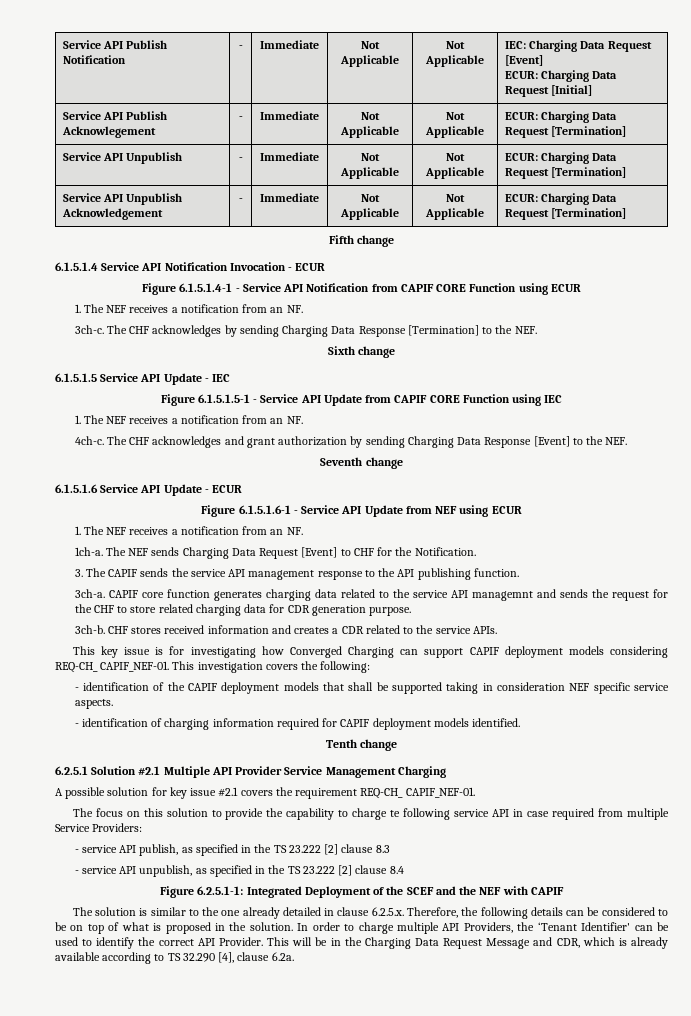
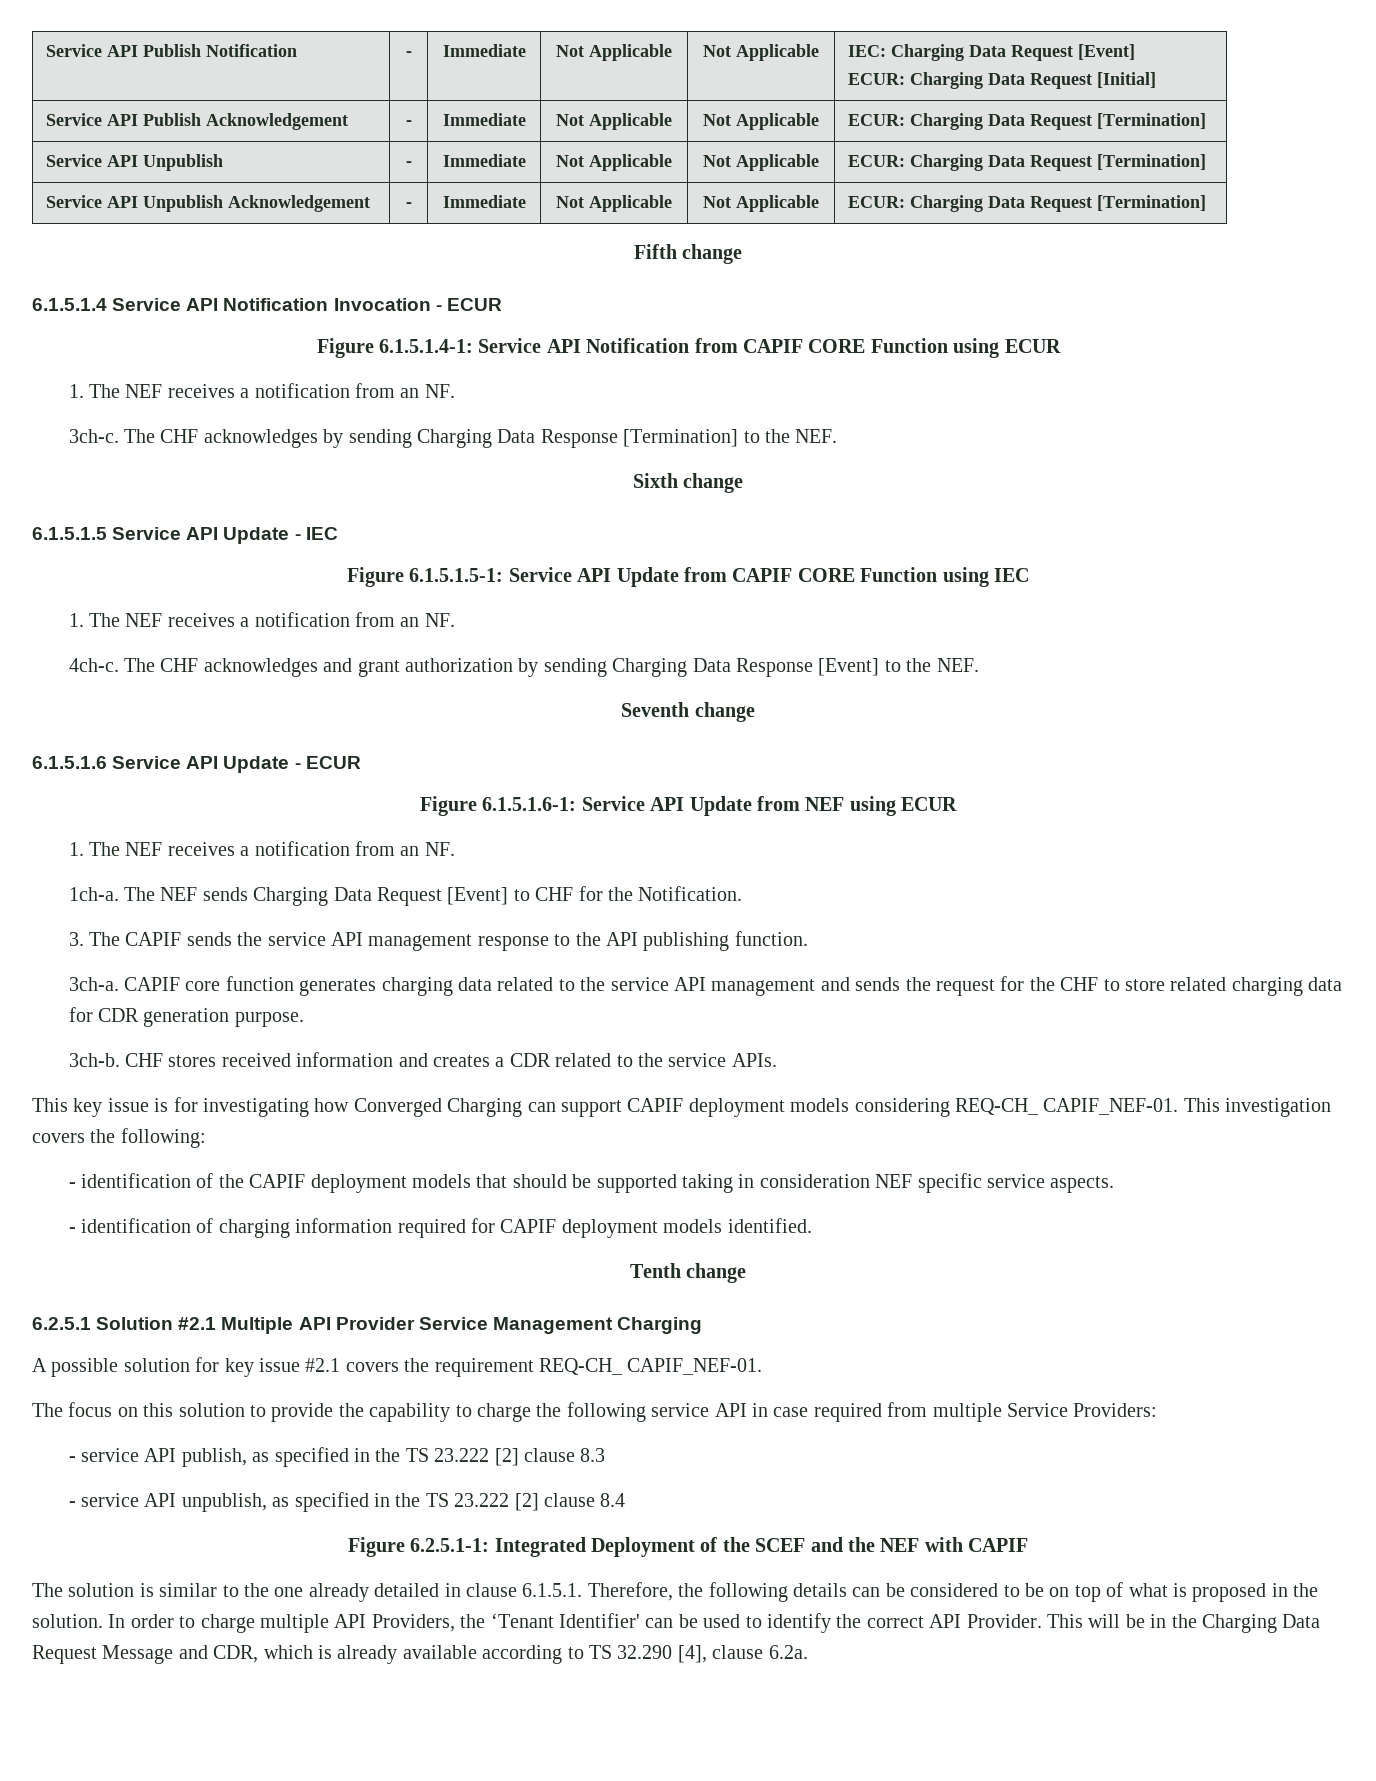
[61,126,156,138] Acknowlegement -> [206,113,349,130] Acknowledgement
[179,283,240,292] 6.1.5.1.4-1 - -> [378,339,473,353] 6.1.5.1.4-1:
[197,394,258,403] 6.1.5.1.5-1 - -> [409,568,504,582] 6.1.5.1.5-1:
[238,505,298,514] 6.1.5.1.6-1 - -> [482,797,577,811] 6.1.5.1.6-1:
[471,591,533,601] managemnt -> [711,979,816,996] management
[348,682,374,691] shall -> [512,1174,567,1188] should
[390,810,401,817] te -> [536,1403,562,1417] the
[371,907,404,916] 6.2.5.x. -> [522,1583,583,1597] 6.1.5.1.

